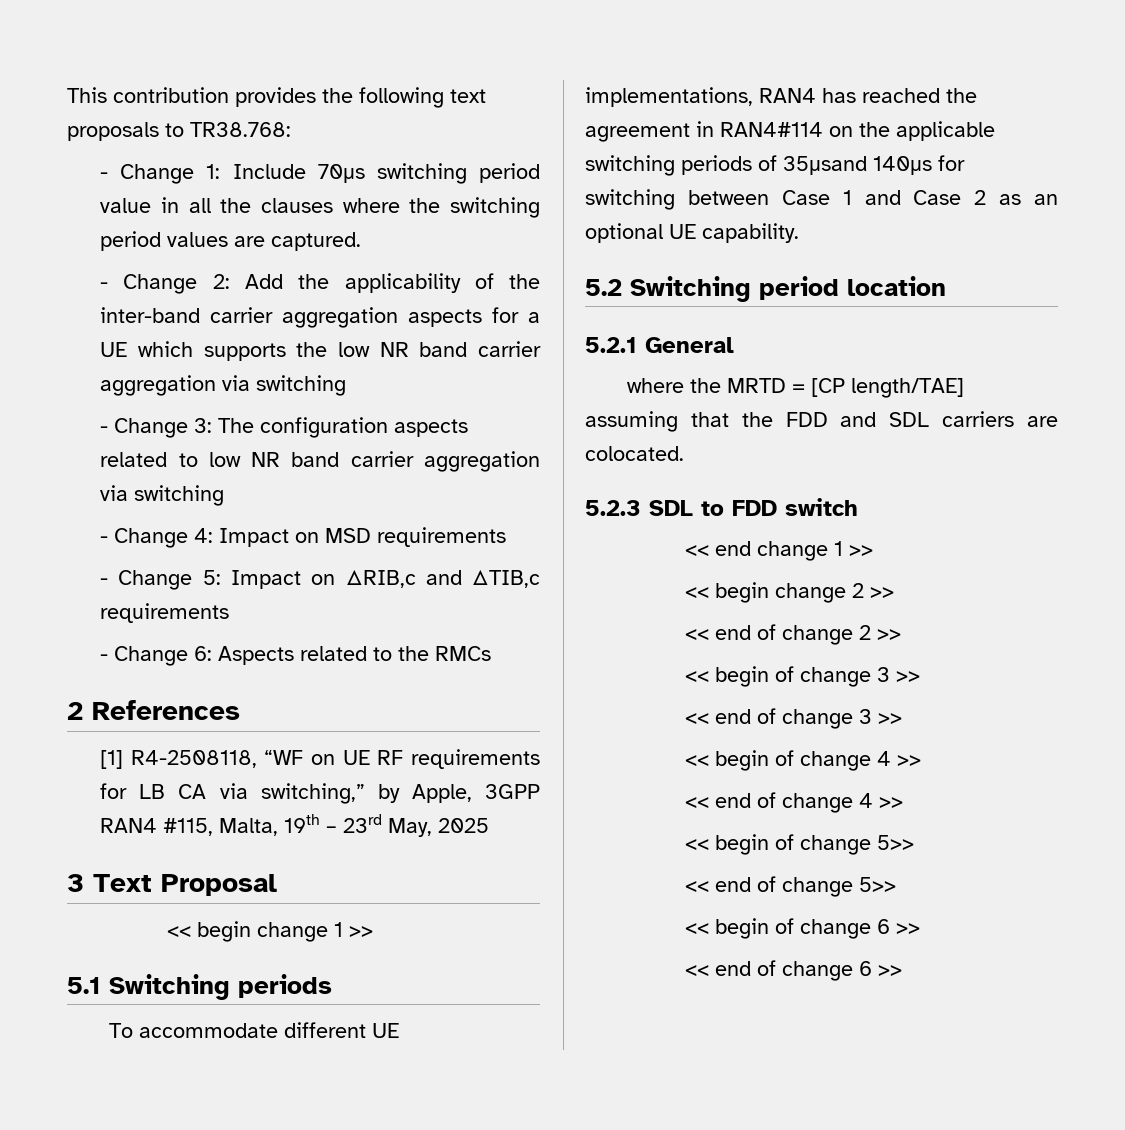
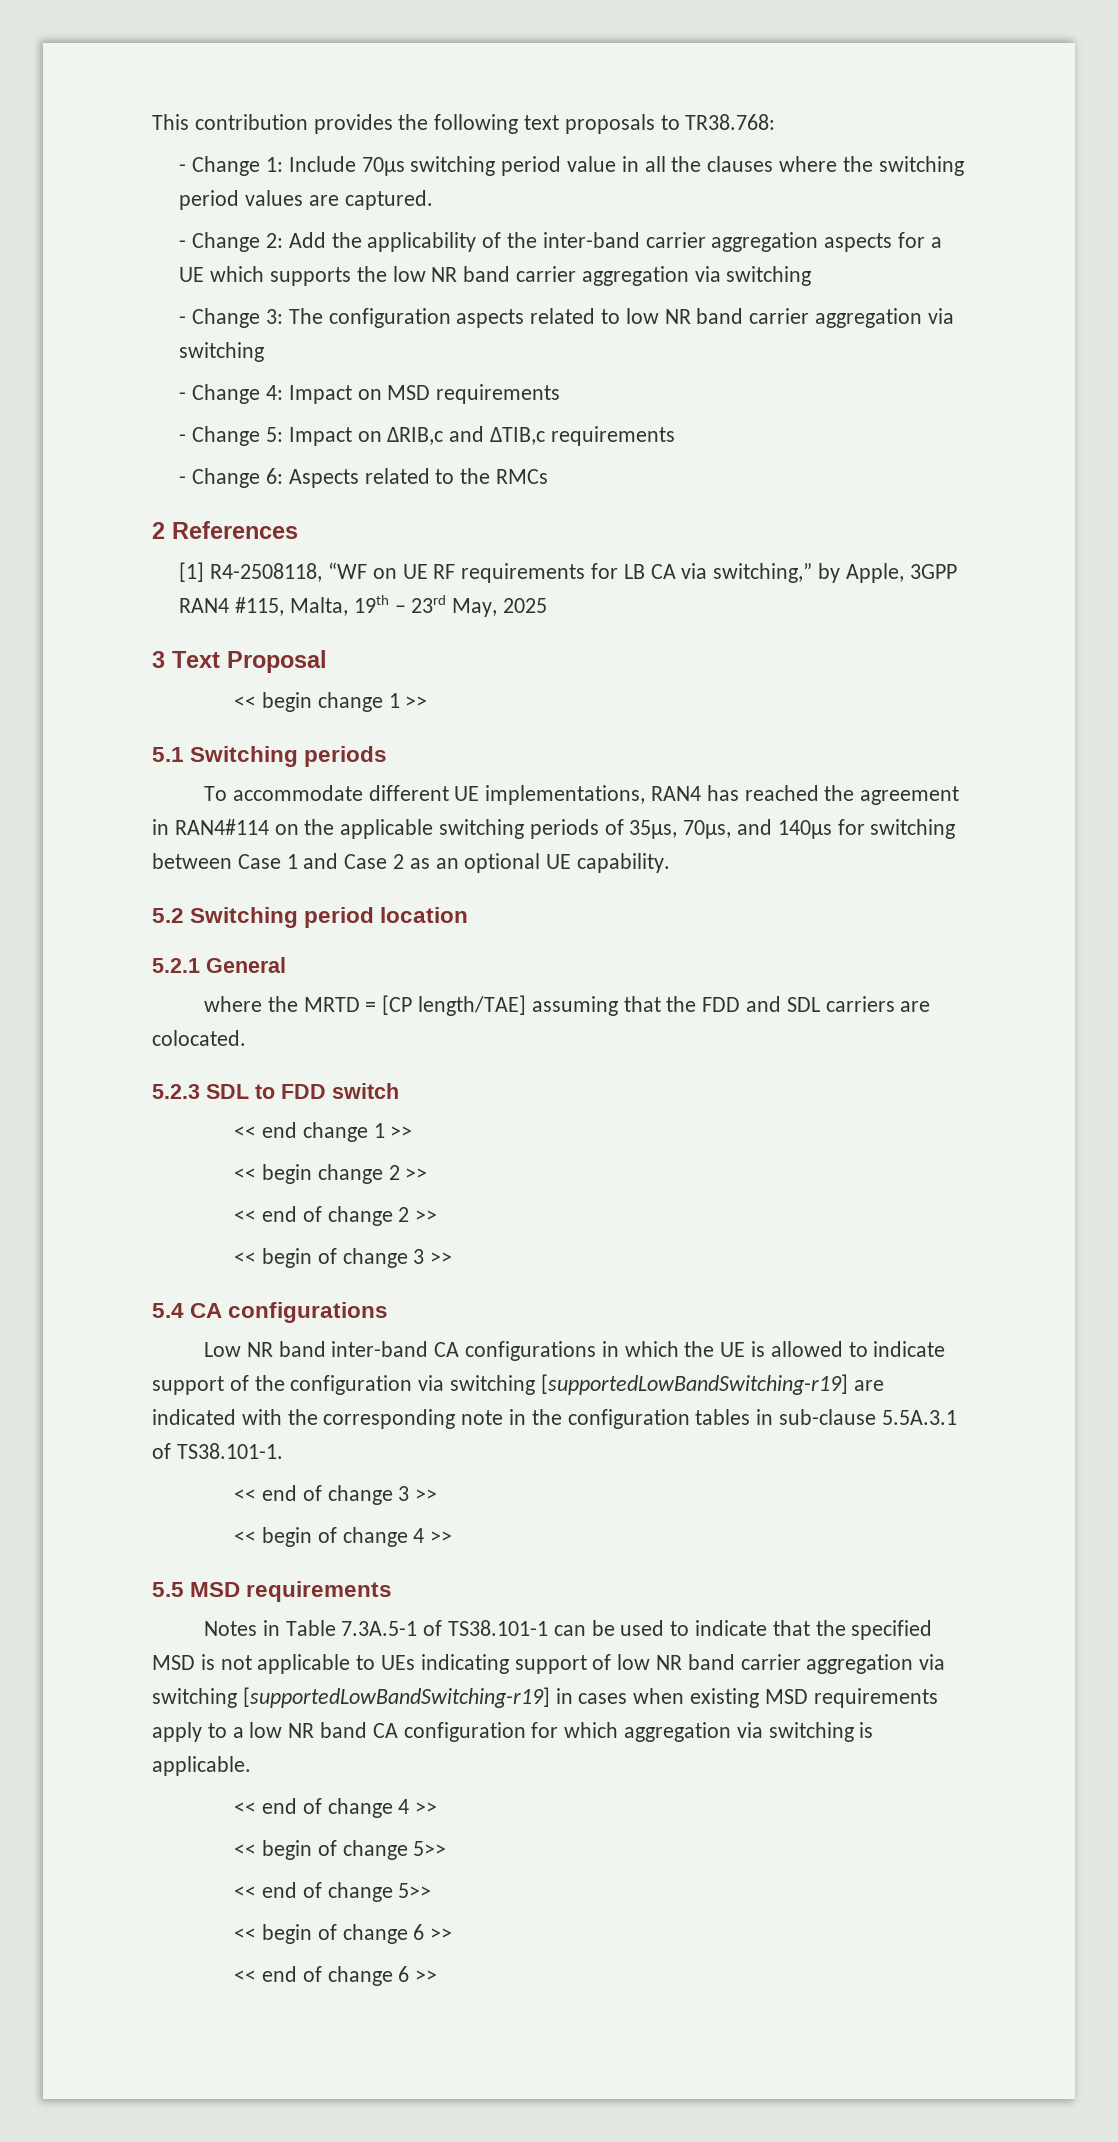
[783,156,867,175] 35μsand -> [629,819,773,839] 35μs, 70μs, and
(920, 676) none -> [152,1302,389,1323] [203,1341,946,1361] [152,1374,884,1395] [152,1409,957,1429] [152,1443,283,1459] // 5.4 CA configurations // Low NR band inter-band CA configurations in which the UE is allowed to indicate support of the configuration via switching [supportedLowBandSwitching-r19] are indicated with the corresponding note in the configuration tables in sub-clause 5.5A.3.1 of TS38.101-1.
(921, 760) none -> [152,1581,393,1602] [203,1620,933,1640] [152,1654,946,1674] [152,1687,938,1708] [152,1722,874,1742] [152,1756,251,1776] // 5.5 MSD requirements // Notes in Table 7.3A.5-1 of TS38.101-1 can be used to indicate that the specified MSD is not applicable to UEs indicating support of low NR band carrier aggregation via switching [supportedLowBandSwitching-r19] in cases when existing MSD requirements apply to a low NR band CA configuration for which aggregation via switching is applicable.

